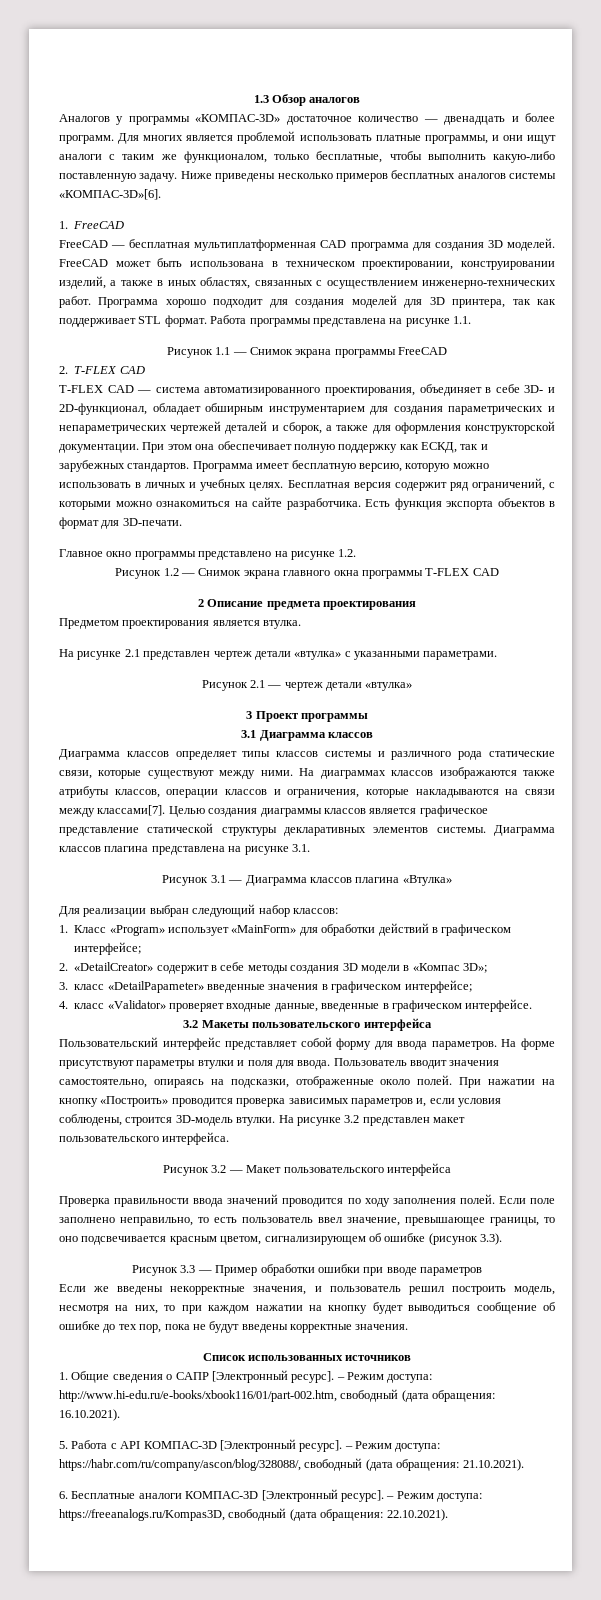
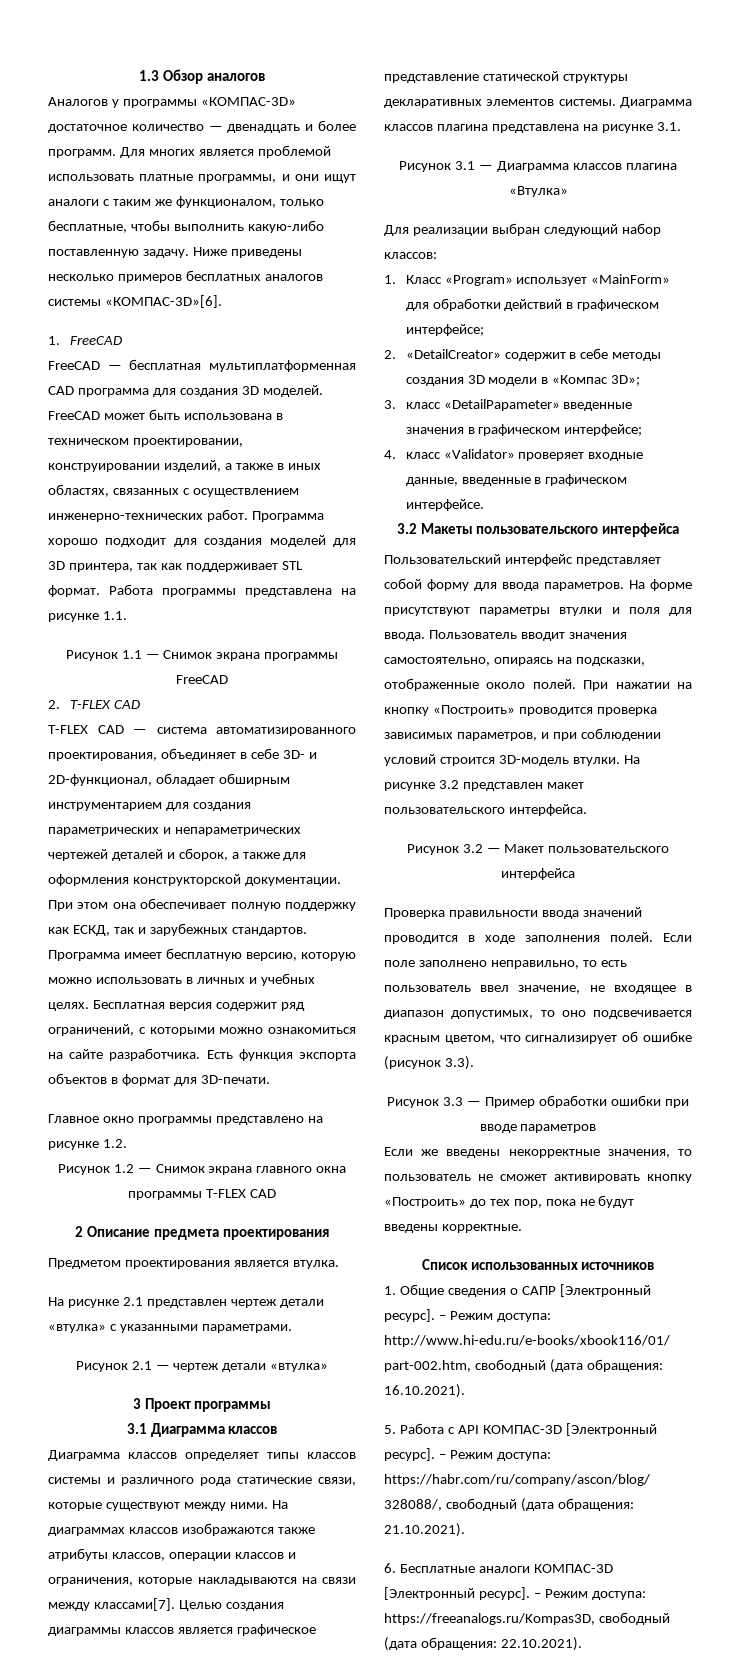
[350,1098,501,1107] [59,1114,122,1126] параметров и, если условия соблюдены, -> [456,728,661,741] [384,754,436,766] параметров, и при соблюдении условий
[347,1198,390,1207] по ходу -> [468,935,515,944] в ходе
[405,1217,539,1226] превышающее границы, -> [589,985,692,994] [384,1010,534,1019] не входящее в диапазон допустимых,
[264,1236,366,1245] сигнализирующем -> [499,1035,618,1044] что сигнализирует
[314,1286,555,1295] [59,1302,555,1314] [59,1321,100,1330] и пользователь решил построить модель, несмотря на них, то при каждом нажатии на кнопку будет выводиться сообщение об ошибке -> [678,1149,692,1156] [384,1174,692,1183] [384,1197,466,1208] то пользователь не сможет активировать кнопку «Построить»
[290,1324,409,1333] корректные значения. -> [441,1224,522,1233] корректные.

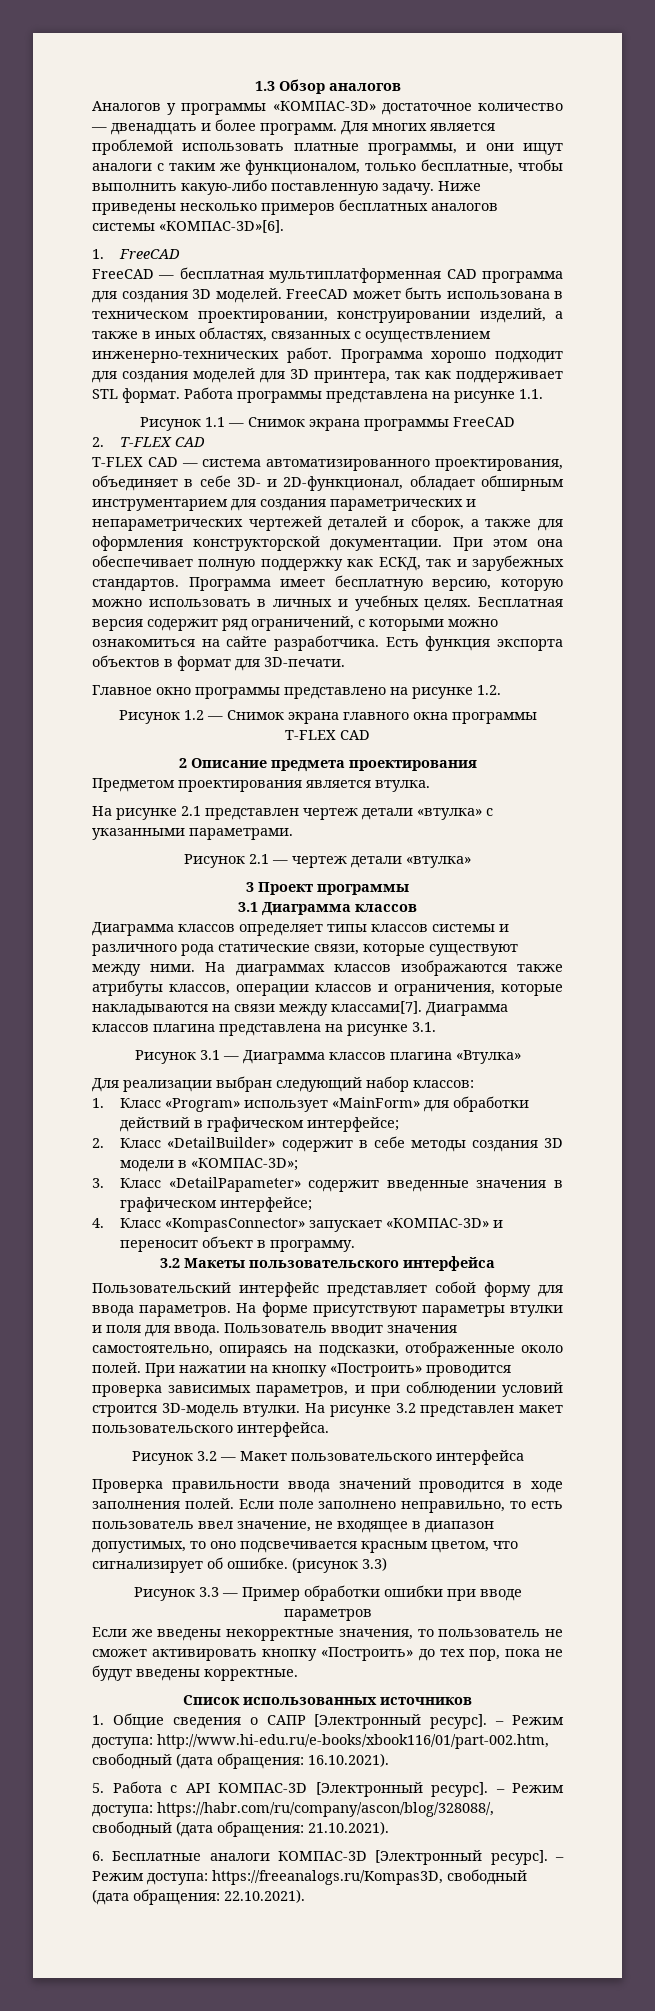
[178,1600,284,1611] [48,1624,316,1636] [384,71,628,83] [384,99,616,108] Целью создания диаграммы классов является графическое представление статической структуры декларативных элементов системы. -> (422, 1007) none
[405,349,501,359] «DetailCreator» -> [120,1137,276,1148] Класс «DetailBuilder»
[552,375,641,386] «Компас 3D»; -> [191,1158,299,1171] «КОМПАС-3D»;
[405,399,560,411] класс «DetailPapameter» -> [120,1177,380,1192] Класс «DetailPapameter» содержит
[405,449,644,461] [405,474,628,486] [405,499,484,511] класс «Validator» проверяет входные данные, введенные в графическом интерфейсе. -> [120,1218,504,1232] [120,1236,356,1252] Класс «KompasConnector» запускает «КОМПАС-3D» и переносит объект в программу.
[643,1031,692,1042] [384,1056,474,1070] ошибке (рисунок 3.3). -> [227,1557,387,1573] ошибке. (рисунок 3.3)

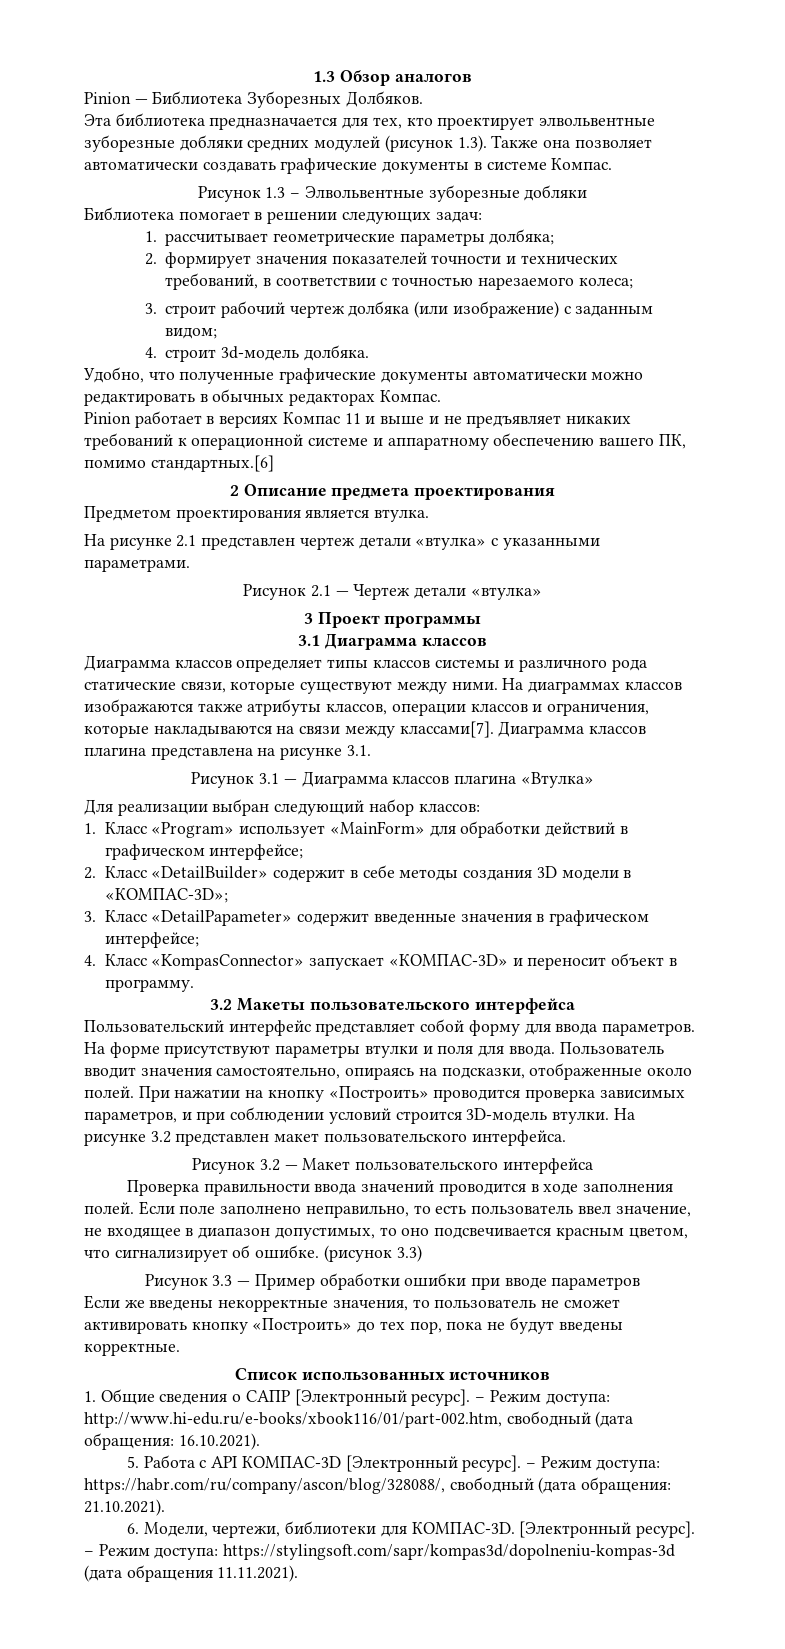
[92,101,563,115] [91,119,495,135] [92,139,563,155] [92,159,563,175] [92,179,481,195] [92,199,498,215] [92,220,284,233] [92,249,181,259] [92,267,563,283] [92,287,563,303] [92,308,563,323] [92,327,491,343] [92,347,563,363] [92,368,563,383] [92,387,543,403] [140,417,515,431] [92,437,206,447] [92,457,563,471] [92,475,564,491] [92,499,476,511] [92,515,563,531] [92,536,563,551] [92,555,564,571] [92,575,563,591] [92,595,563,611] [92,616,498,631] [92,635,563,651] [92,655,345,671] [92,685,501,699] [118,710,537,724] [285,730,370,740] Аналогов у программы «КОМПАС-3D» достаточное количество — двенадцать и более программ. Для многих является проблемой использовать платные программы, и они ищут аналоги с таким же функционалом, только бесплатные, чтобы выполнить какую-либо поставленную задачу. Ниже приведены несколько примеров бесплатных аналогов системы «КОМПАС-3D»[6]. // 1. FreeCAD // FreeCAD — бесплатная мультиплатформенная CAD программа для создания 3D моделей. FreeCAD может быть использована в техническом проектировании, конструировании изделий, а также в иных областях, связанных с осуществлением инженерно-технических работ. Программа хорошо подходит для создания моделей для 3D принтера, так как поддерживает STL формат. Работа программы представлена на рисунке 1.1. // Рисунок 1.1 — Снимок экрана программы FreeCAD // 2. T-FLEX CAD // T-FLEX CAD — система автоматизированного проектирования, объединяет в себе 3D- и 2D-функционал, обладает обширным инструментарием для создания параметрических и непараметрических чертежей деталей и сборок, а также для оформления конструкторской документации. При этом она обеспечивает полную поддержку как ЕСКД, так и зарубежных стандартов. Программа имеет бесплатную версию, которую можно использовать в личных и учебных целях. Бесплатная версия содержит ряд ограничений, с которыми можно ознакомиться на сайте разработчика. Есть функция экспорта объектов в формат для 3D-печати. // Главное окно программы представлено на рисунке 1.2. // Рисунок 1.2 — Снимок экрана главного окна программы T-FLEX CAD -> [84,91,423,108] [84,113,656,130] [84,135,652,152] [84,158,613,174] [197,185,588,202] [84,207,482,224] [144,229,555,246] [144,252,618,268] [165,273,633,290] [144,301,654,318] [165,327,218,339] [144,345,369,362] [83,367,644,384] [84,389,441,406] [84,411,631,428] [84,433,686,450] [84,455,274,472] Pinion — Библиотека Зуборезных Долбяков. // Эта библиотека предназначается для тех, кто проектирует элвольвентные зуборезные добляки средних модулей (рисунок 1.3). Также она позволяет автоматически создавать графические документы в системе Компас. // Рисунок 1.3 – Элвольвентные зуборезные добляки // Библиотека помогает в решении следующих задач: // 1. рассчитывает геометрические параметры долбяка; // 2. формирует значения показателей точности и технических требований, в соответствии с точностью нарезаемого колеса; // 3. строит рабочий чертеж долбяка (или изображение) с заданным видом; // 4. строит 3d-модель долбяка. // Удобно, что полученные графические документы автоматически можно редактировать в обычных редакторах Компас. // Pinion работает в версиях Компас 11 и выше и не предъявляет никаких требований к операционной системе и аппаратному обеспечению вашего ПК, помимо стандартных.[6]
[292,856,347,868] чертеж -> [353,584,411,600] Чертеж
[112,1850,564,1865] [92,1869,527,1885] [92,1889,305,1905] Бесплатные аналоги КОМПАС-3D [Электронный ресурс]. – Режим доступа: https://freeanalogs.ru/Kompas3D, свободный (дата обращения: 22.10.2021). -> [143,1521,696,1538] [84,1544,676,1560] [84,1565,299,1582] Модели, чертежи, библиотеки для КОМПАС-3D. [Электронный ресурс]. – Режим доступа: https://stylingsoft.com/sapr/kompas3d/dopolneniu-kompas-3d (дата обращения 11.11.2021).

